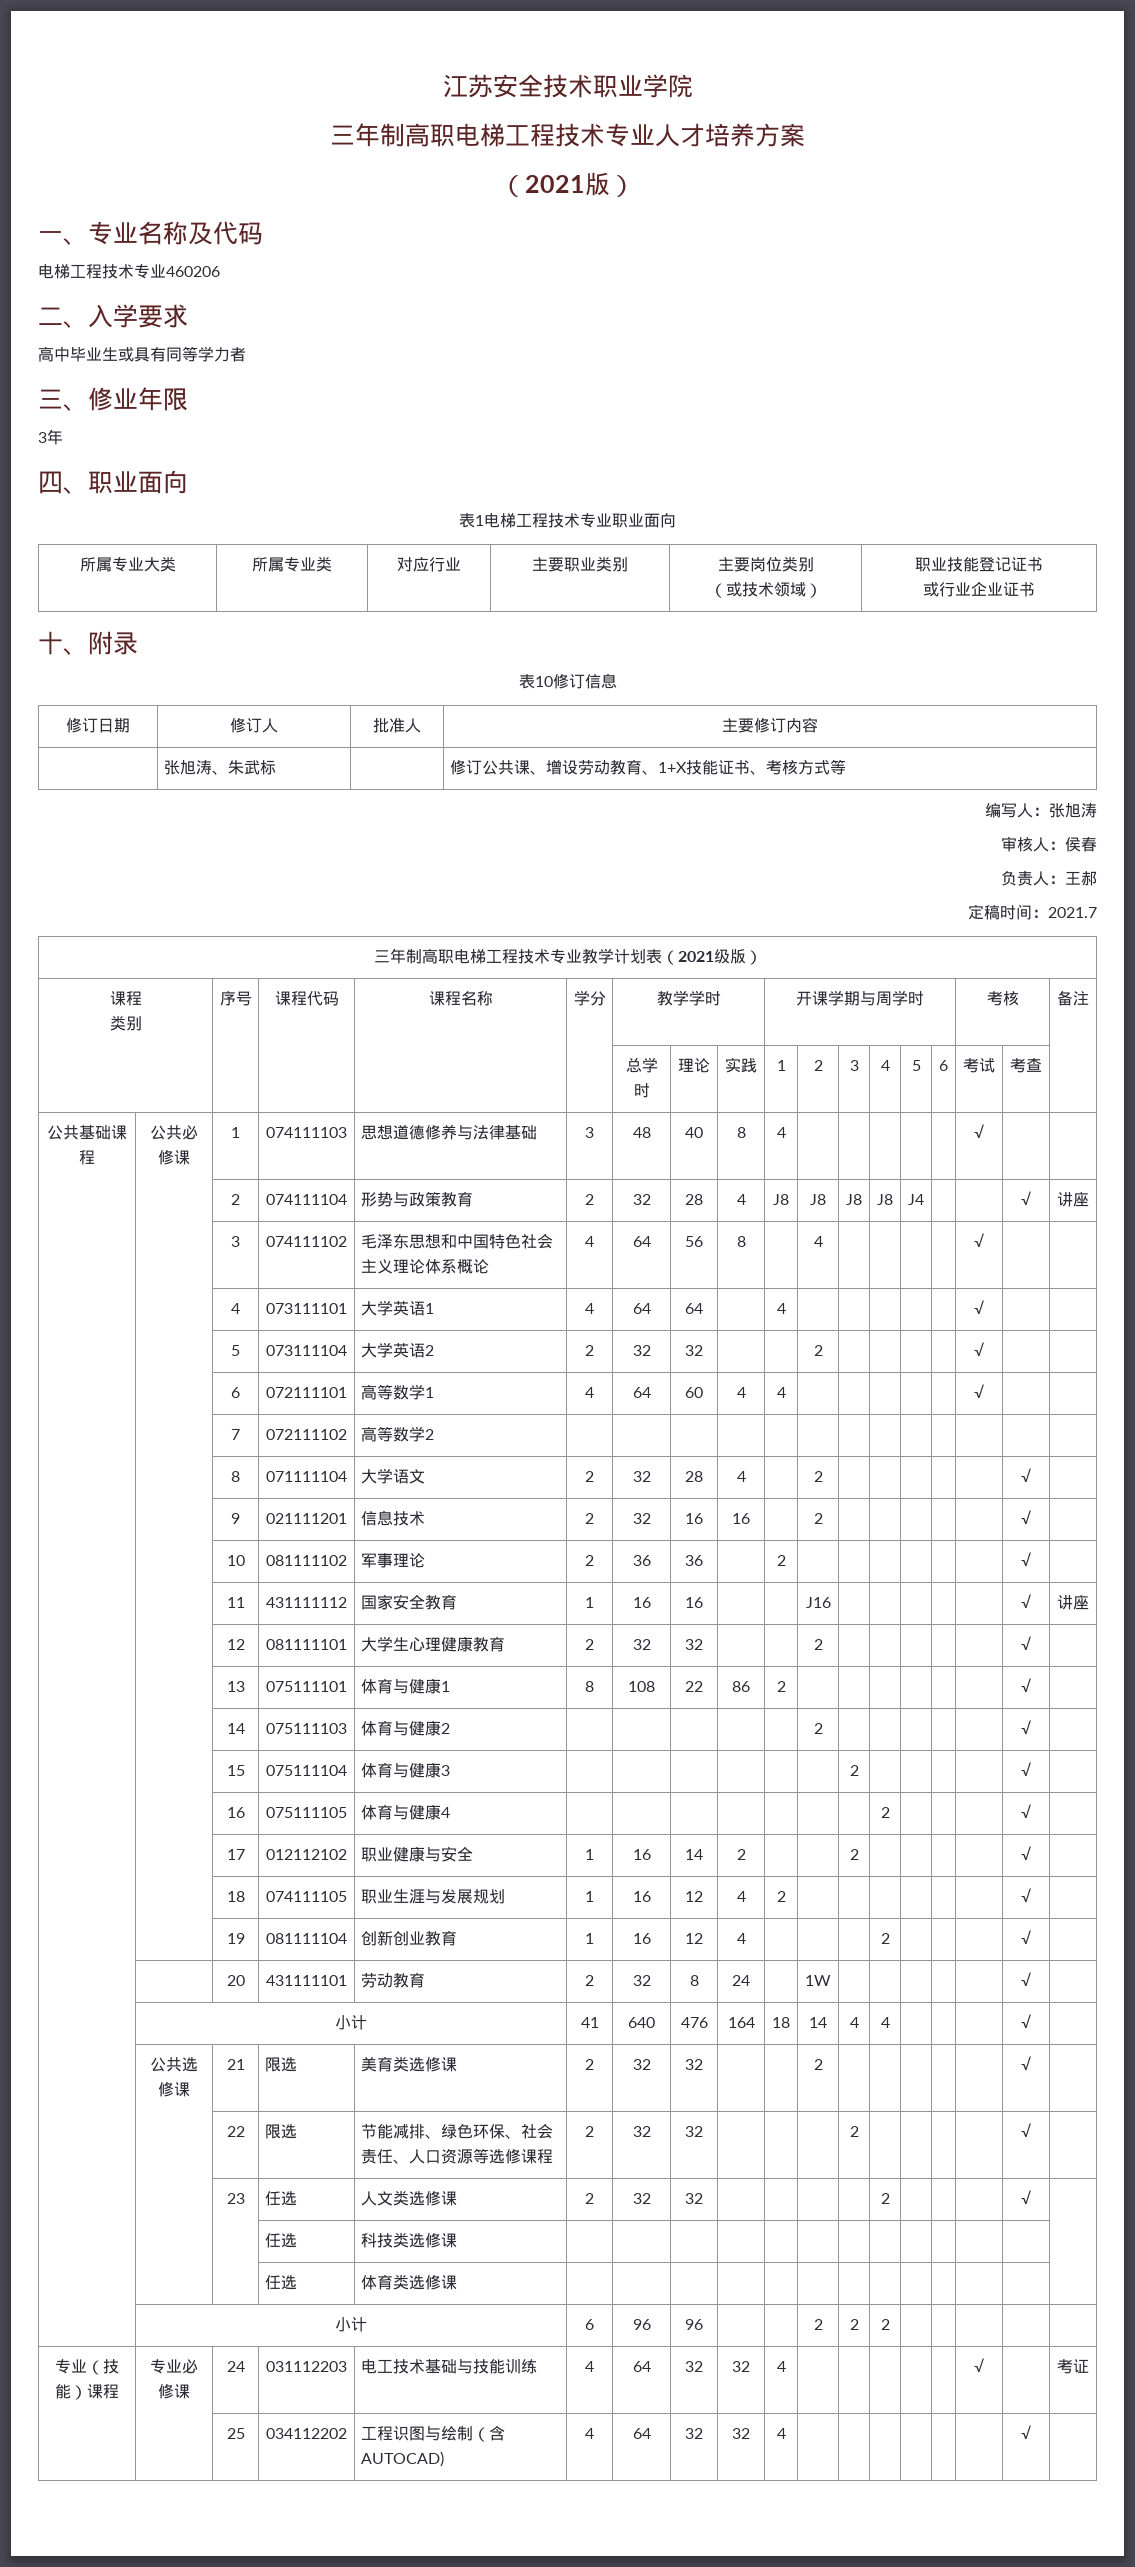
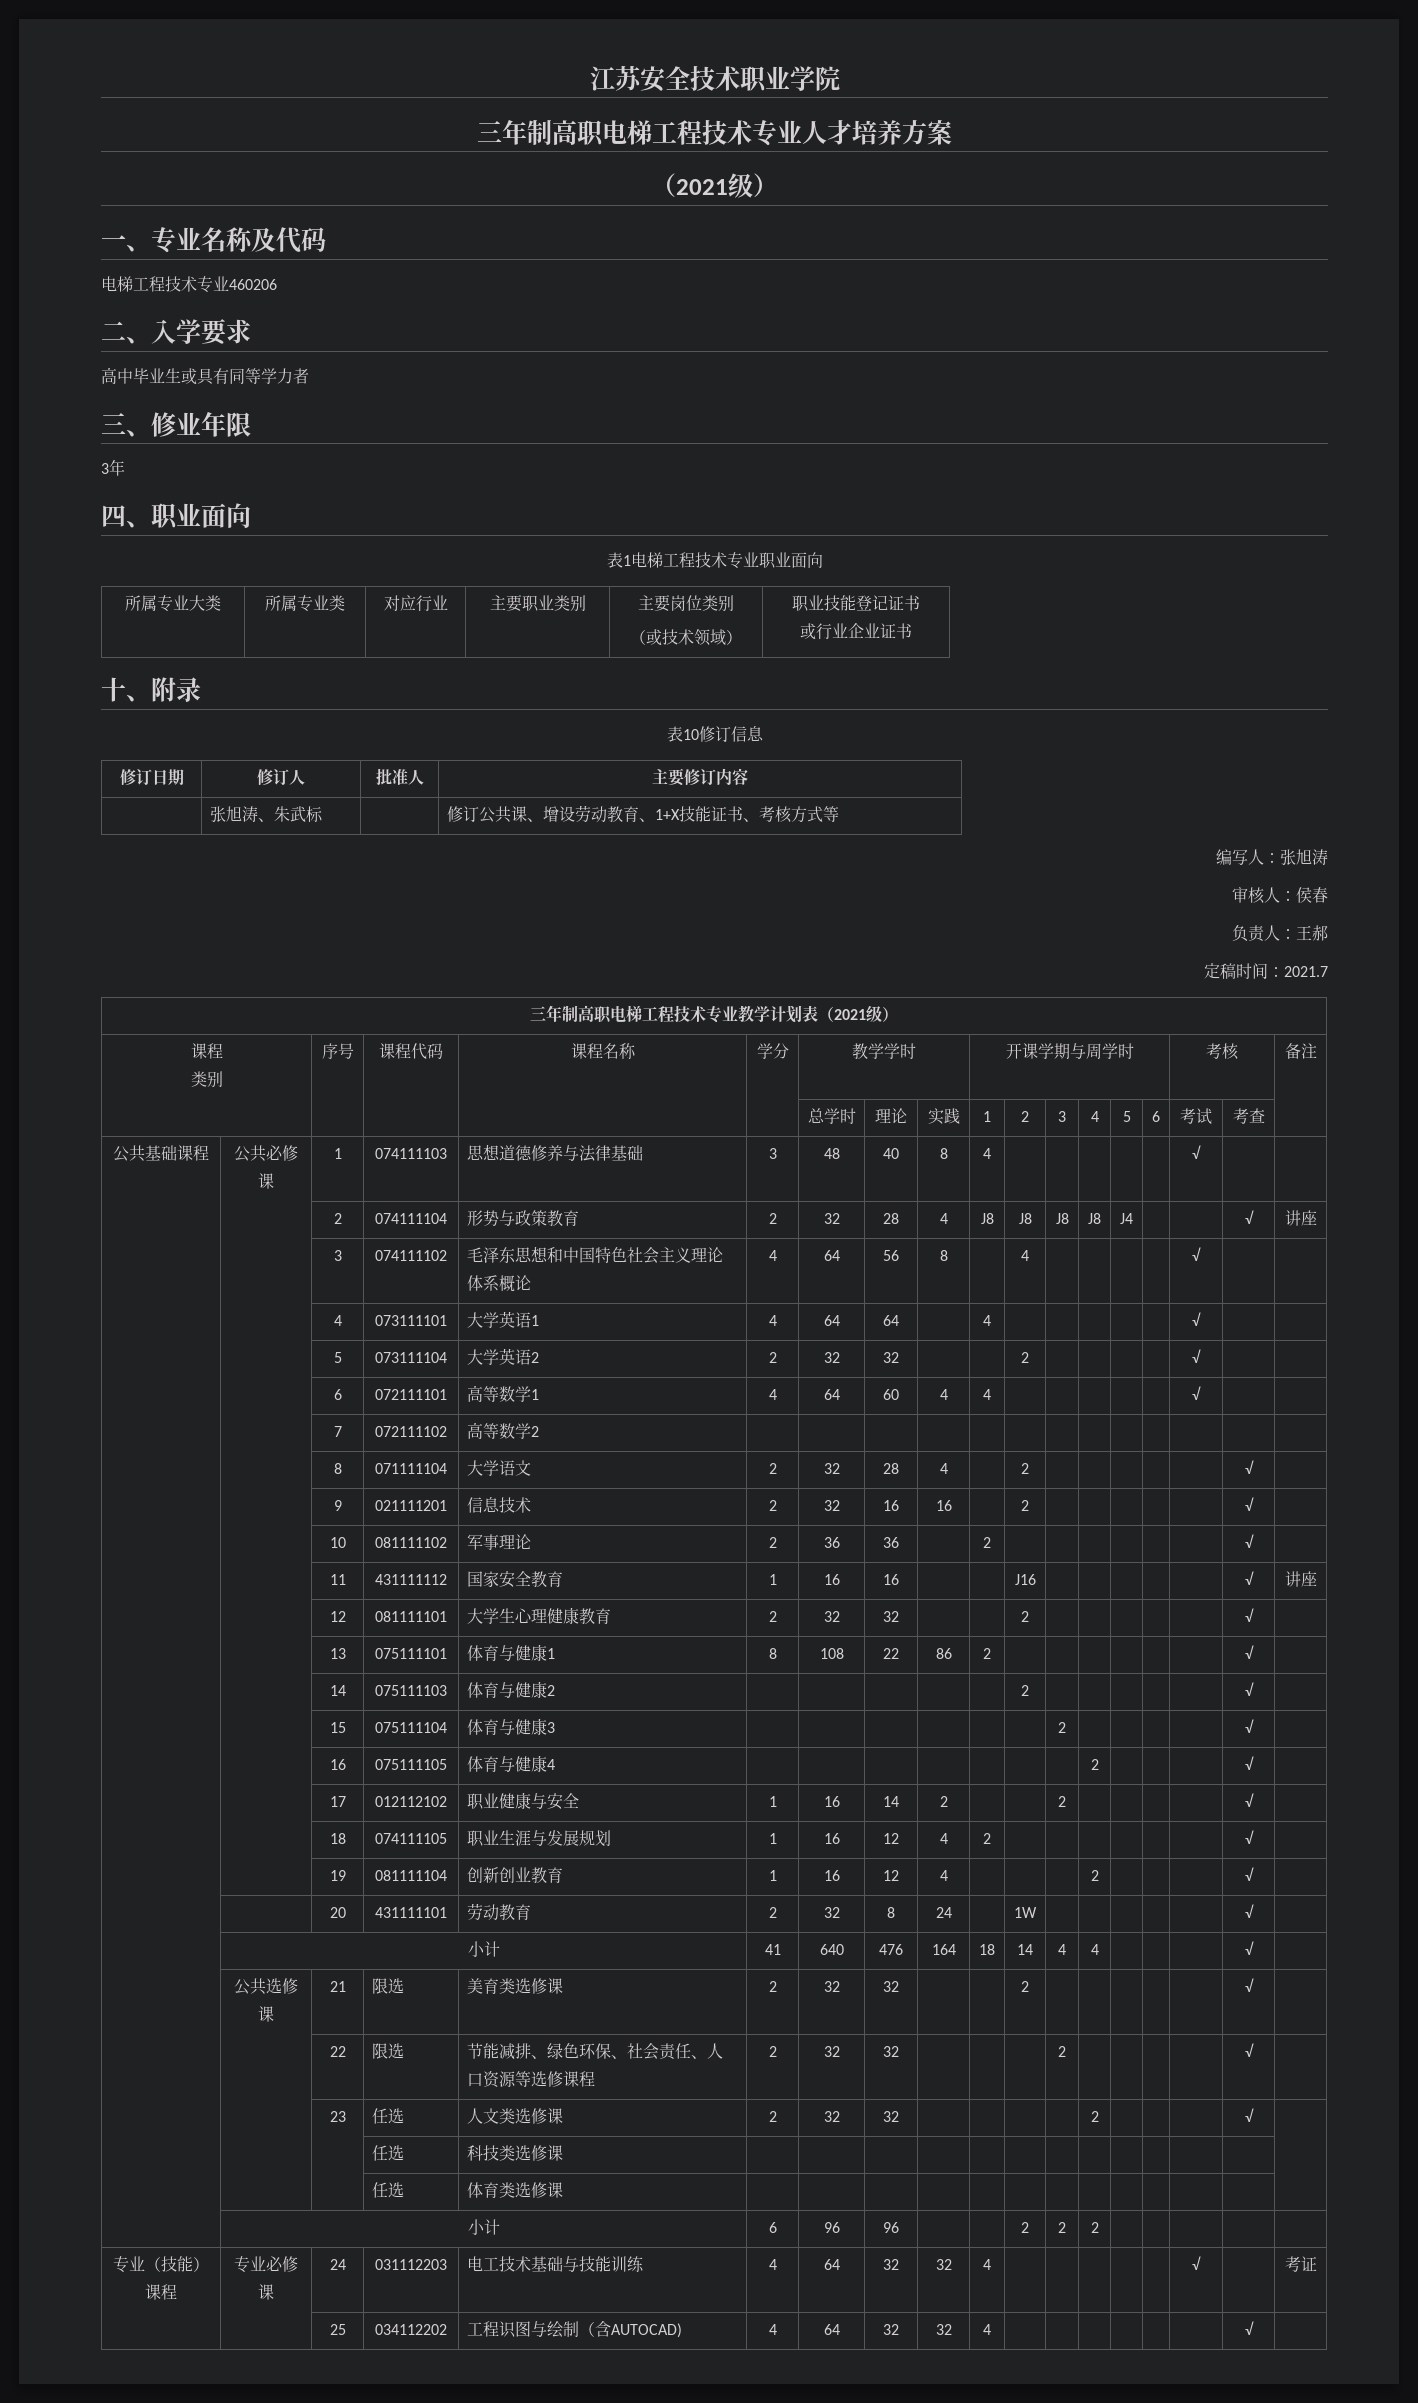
[585,172,610,196] 版 -> [728,173,753,198] 级
[729,949,746,964] 版 -> (882, 1014) none

